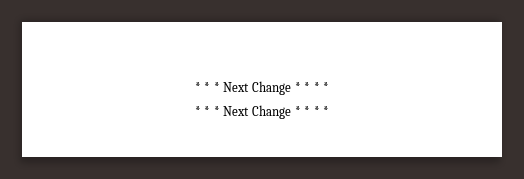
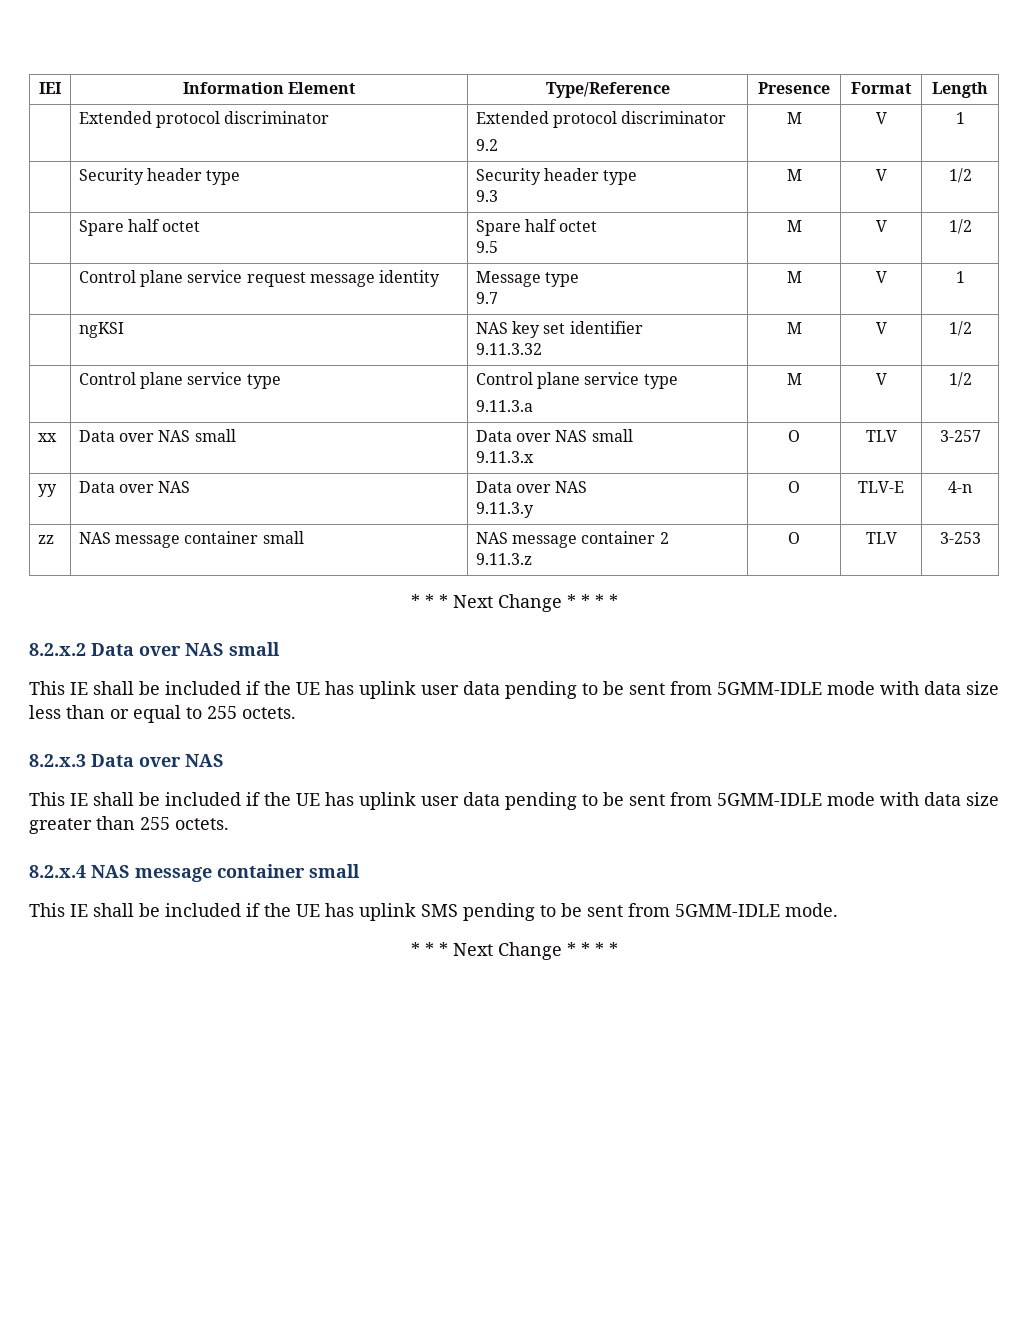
[194,81,330,95] * * * Next Change * * * * -> [39,82,61,94] [182,82,357,94] [545,82,670,98] [758,82,830,94] [851,82,912,94] [932,82,988,98] [78,111,330,128] [475,111,727,128] [475,139,498,151] [786,112,802,124] [875,112,887,124] [955,112,965,124] [78,168,241,185] [475,168,638,185] [475,190,498,202] [786,169,802,181] [875,169,887,181] [948,168,972,183] [78,219,201,236] [475,219,598,236] [475,241,498,253] [786,220,802,232] [875,220,887,232] [948,219,972,234] [78,270,441,287] [475,271,580,287] [475,292,498,304] [786,271,802,283] [875,271,887,283] [955,271,965,283] [78,322,124,338] [475,321,643,338] [475,343,542,355] [786,322,802,334] [875,322,887,334] [948,321,972,336] [78,372,281,389] [475,372,678,389] [475,400,533,412] [786,373,802,385] [875,373,887,385] [948,372,972,387] [37,433,57,442] [78,429,236,442] [475,429,633,442] [475,451,534,463] [788,430,800,442] [865,430,897,442] [939,430,981,442] [37,484,57,497] [78,481,191,493] [475,481,588,493] [475,502,534,518] [788,481,800,493] [858,481,904,493] [948,481,972,493] [37,535,54,544] [78,531,304,548] [475,531,669,548] [475,553,532,565] [788,532,800,544] [865,532,897,544] [939,532,981,544] [410,594,618,612] [29,642,280,656] [29,681,999,699] [29,705,296,723] [29,754,224,767] [29,792,999,810] [29,816,229,834] [29,864,360,882] [29,903,838,921] IEI | Information Element | Type/Reference | Presence | Format | Length // | Extended protocol discriminator | Extended protocol discriminator // 9.2 | M | V | 1 // | Security header type | Security header type // 9.3 | M | V | 1/2 // | Spare half octet | Spare half octet // 9.5 | M | V | 1/2 // | Control plane service request message identity | Message type // 9.7 | M | V | 1 // | ngKSI | NAS key set identifier // 9.11.3.32 | M | V | 1/2 // | Control plane service type | Control plane service type // 9.11.3.a | M | V | 1/2 // xx | Data over NAS small | Data over NAS small // 9.11.3.x | O | TLV | 3-257 // yy | Data over NAS | Data over NAS // 9.11.3.y | O | TLV-E | 4-n // zz | NAS message container small | NAS message container 2 // 9.11.3.z | O | TLV | 3-253 // * * * Next Change * * * * // 8.2.x.2 Data over NAS small // This IE shall be included if the UE has uplink user data pending to be sent from 5GMM-IDLE mode with data size less than or equal to 255 octets. // 8.2.x.3 Data over NAS // This IE shall be included if the UE has uplink user data pending to be sent from 5GMM-IDLE mode with data size greater than 255 octets. // 8.2.x.4 NAS message container small // This IE shall be included if the UE has uplink SMS pending to be sent from 5GMM-IDLE mode.

